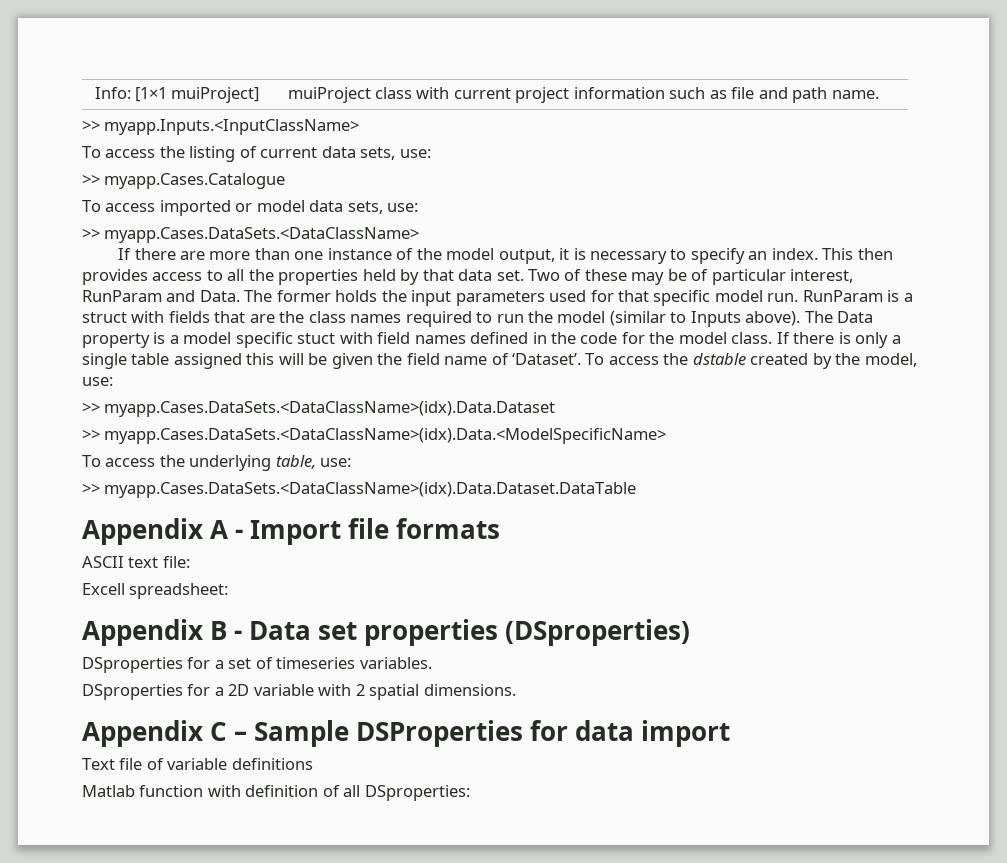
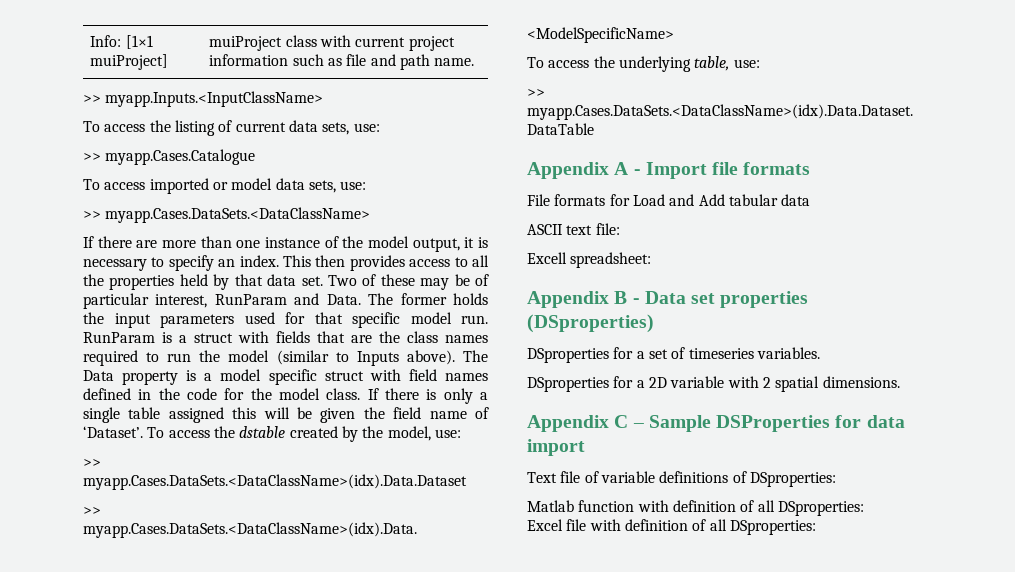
[297,333,336,344] stuct -> [324,371,364,381] struct
(501, 528) none -> [527,194,811,206] // File formats for Load and Add tabular data
(313, 764) none -> [732,471,836,487] of DSproperties:
(470, 793) none -> [527,519,816,535] // Excel file with definition of all DSproperties:

